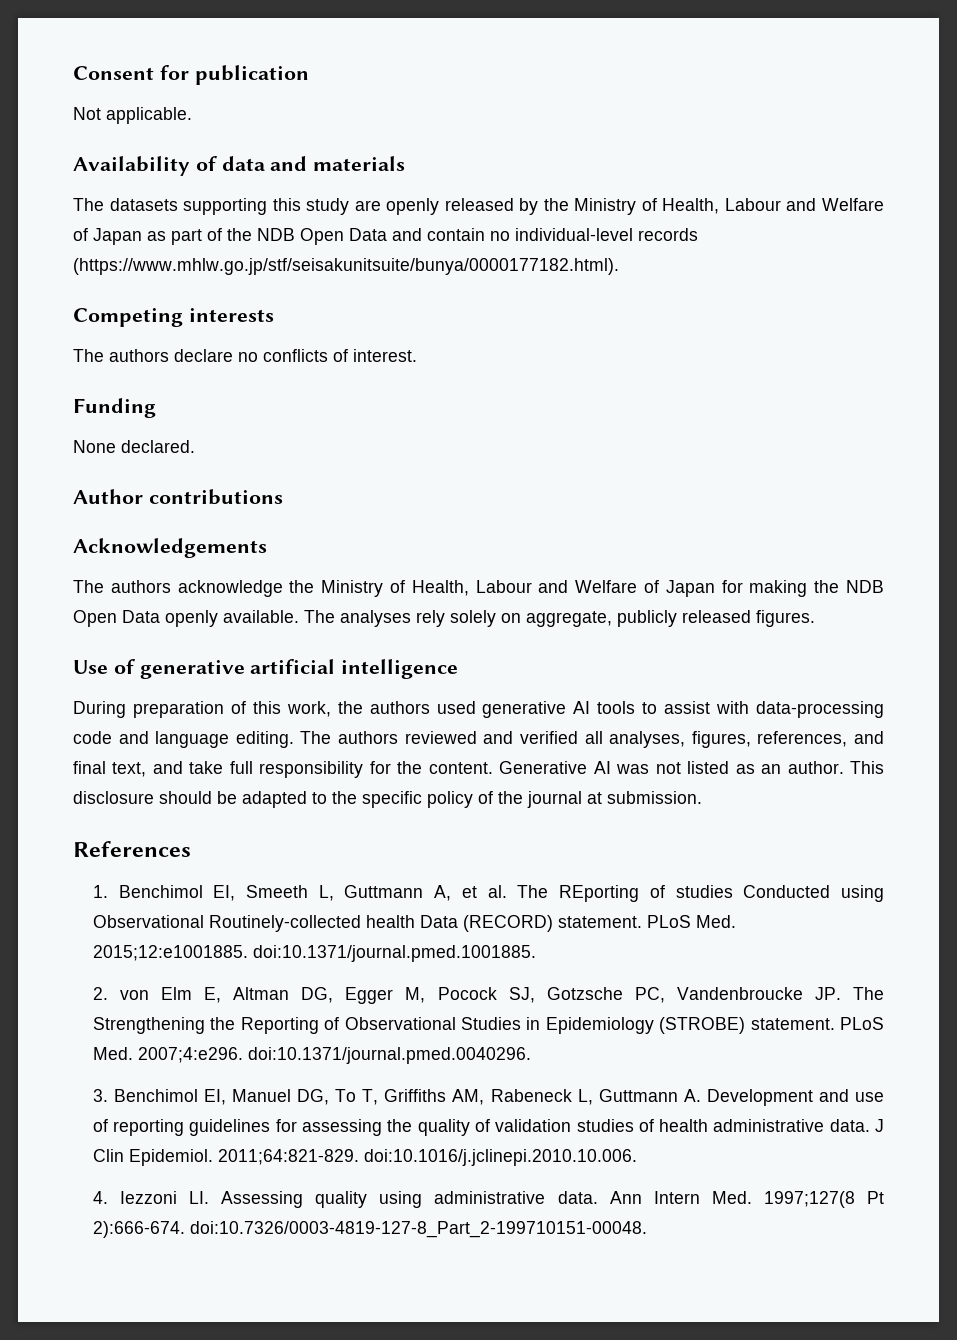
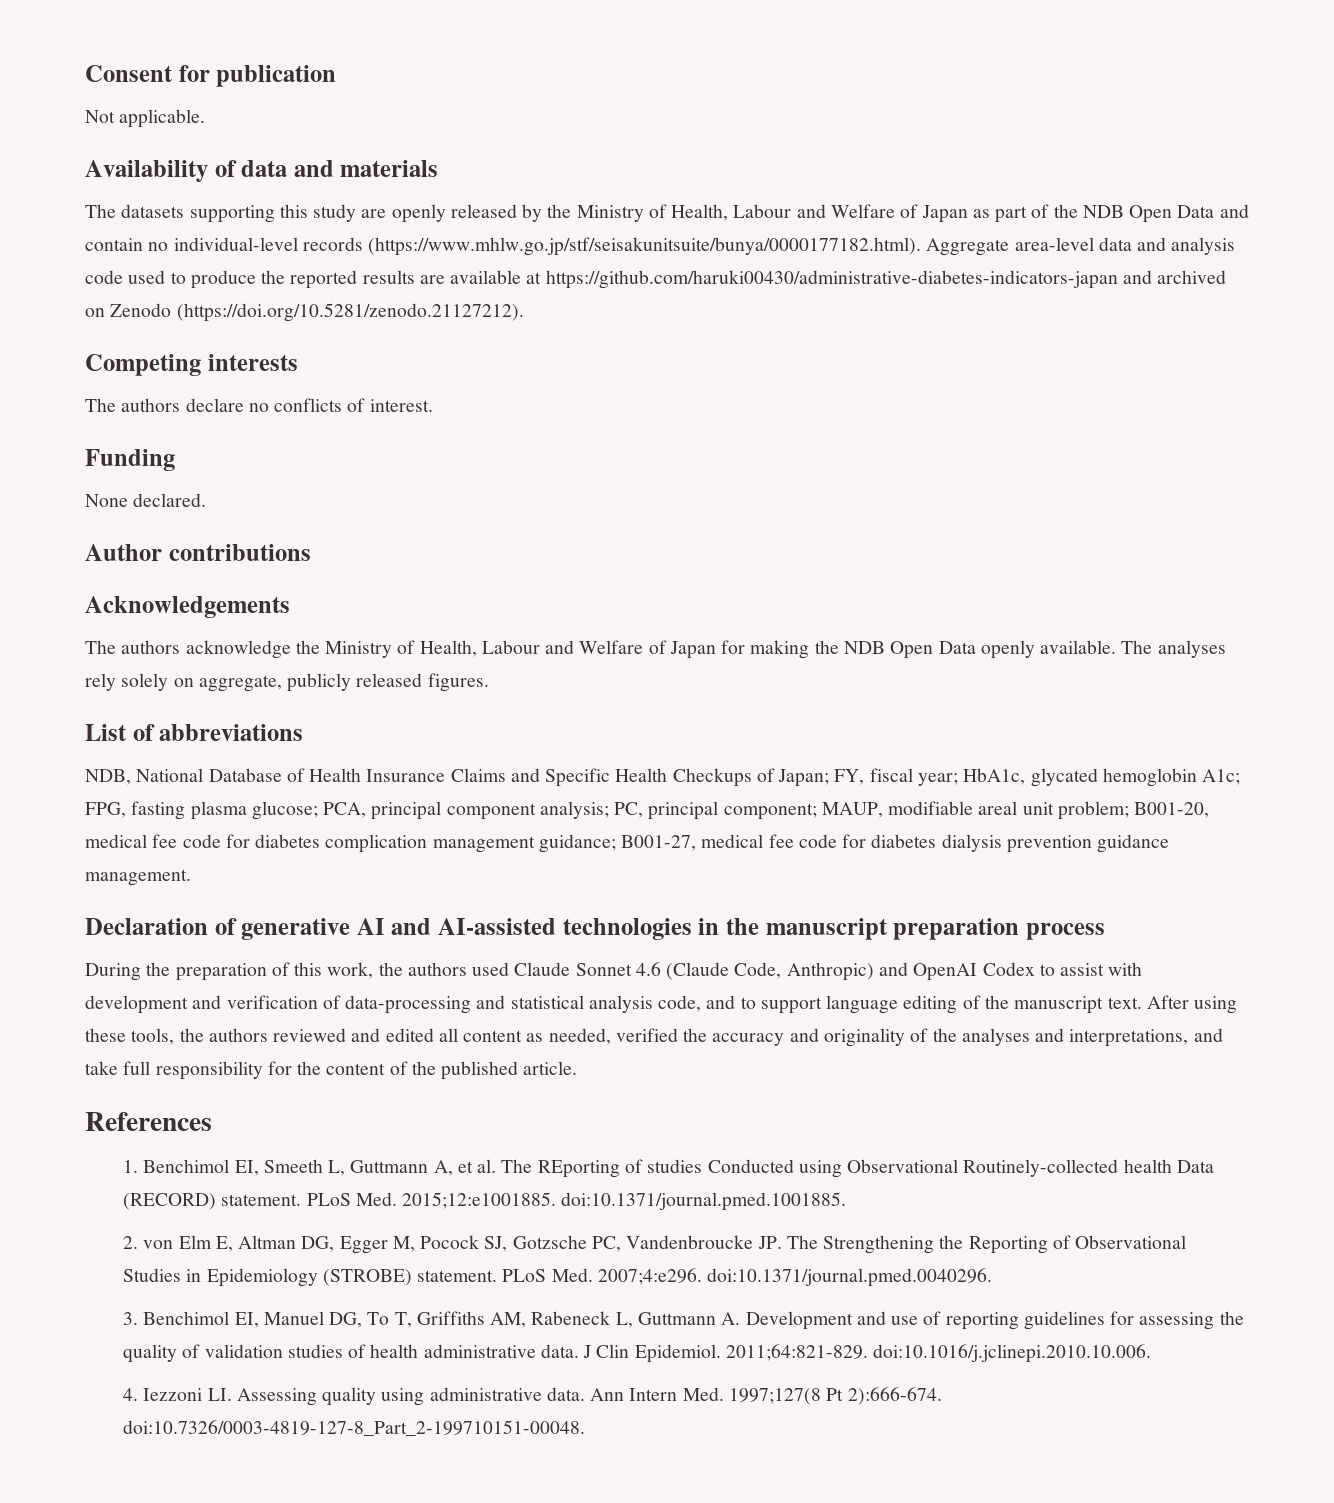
(619, 266) none -> [926,237,1236,256] [85,270,1227,289] [85,303,524,322] Aggregate area-level data and analysis code used to produce the reported results are available at https://github.com/haruki00430/administrative-diabetes-indicators-japan and archived on Zenodo (https://doi.org/10.5281/zenodo.21127212).
[73,659,459,679] Use of generative artificial intelligence -> [85,724,304,741] [85,768,1241,787] [85,801,1210,820] [85,834,1170,853] [85,869,191,886] [85,918,1105,940] List of abbreviations // NDB, National Database of Health Insurance Claims and Specific Health Checkups of Japan; FY, fiscal year; HbA1c, glycated hemoglobin A1c; FPG, fasting plasma glucose; PCA, principal component analysis; PC, principal component; MAUP, modifiable areal unit problem; B001-20, medical fee code for diabetes complication management guidance; B001-27, medical fee code for diabetes dialysis prevention guidance management. // Declaration of generative AI and AI-assisted technologies in the manuscript preparation process
(126, 709) none -> [146,962,171,976] the
[482,701,885,718] [73,731,885,748] [73,761,147,777] generative AI tools to assist with data-processing code and language editing. The authors reviewed and verified all analyses, figures, references, and final text, -> [514,962,1143,981] [85,995,1238,1014] [85,1028,1189,1047] Claude Sonnet 4.6 (Claude Code, Anthropic) and OpenAI Codex to assist with development and verification of data-processing and statistical analysis code, and to support language editing of the manuscript text. After using these tools, the authors reviewed and edited all content as needed, verified the accuracy and originality of the analyses and interpretations,
[428,761,885,774] [73,791,702,808] content. Generative AI was not listed as an author. This disclosure should be adapted to the specific policy of the journal at submission. -> [326,1061,578,1080] content of the published article.

